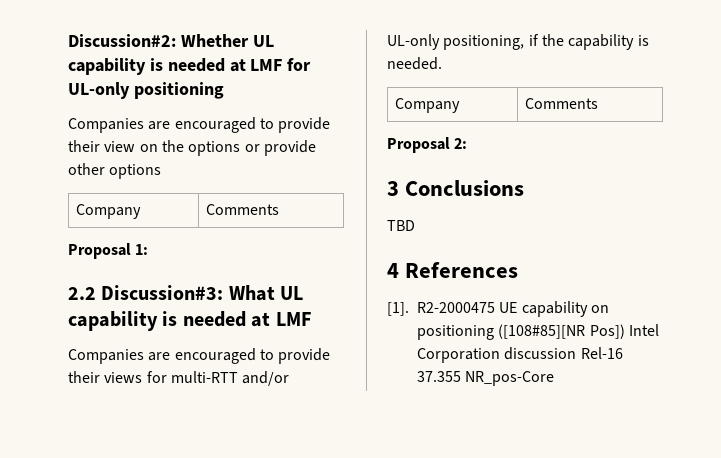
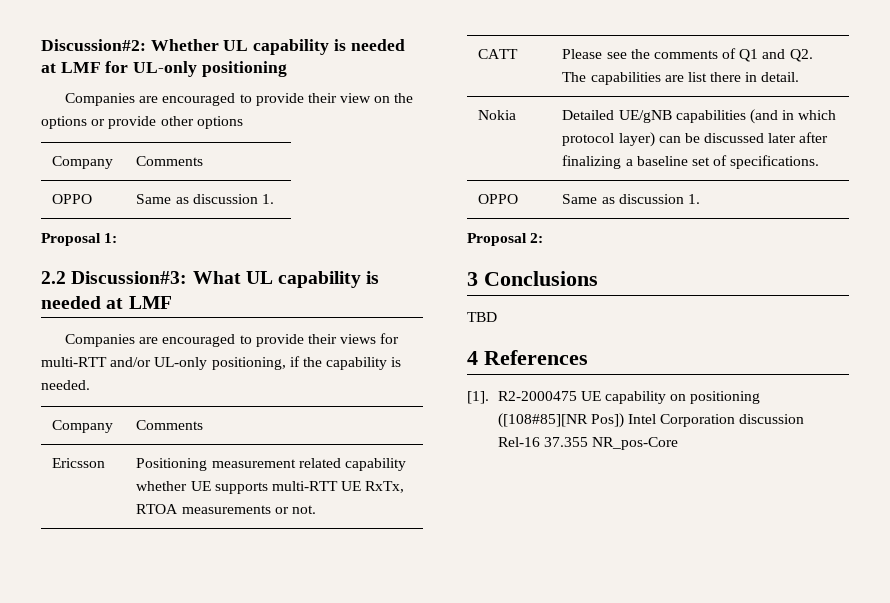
(279, 209) none -> [52,194,93,204] [136,194,274,204] // OPPO | Same as discussion 1.
(598, 103) none -> [52,458,106,468] [136,458,406,471] [136,481,405,494] [136,504,316,514] [478,49,519,59] [562,48,813,62] [562,72,800,85] [478,110,517,120] [562,109,837,124] [562,132,829,147] [562,155,820,169] [478,194,519,204] [562,194,700,204] // Ericsson | Positioning measurement related capability whether UE supports multi-RTT UE RxTx, RTOA measurements or not. // CATT | Please see the comments of Q1 and Q2. The capabilities are list there in detail. // Nokia | Detailed UE/gNB capabilities (and in which protocol layer) can be discussed later after finalizing a baseline set of specifications. // OPPO | Same as discussion 1.

